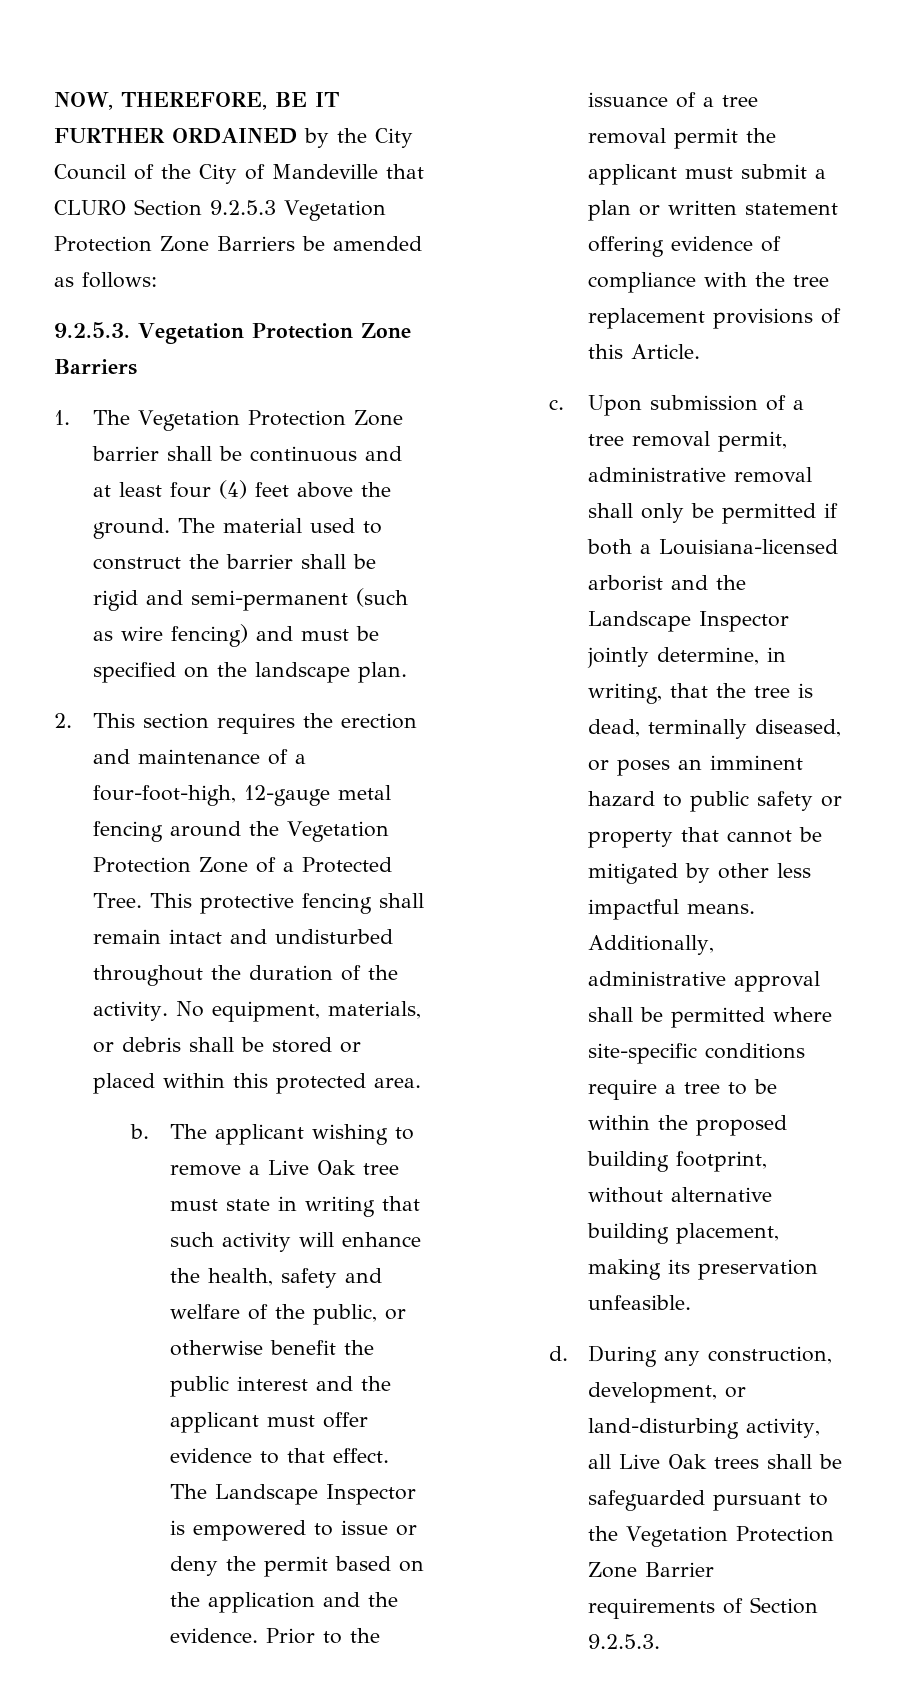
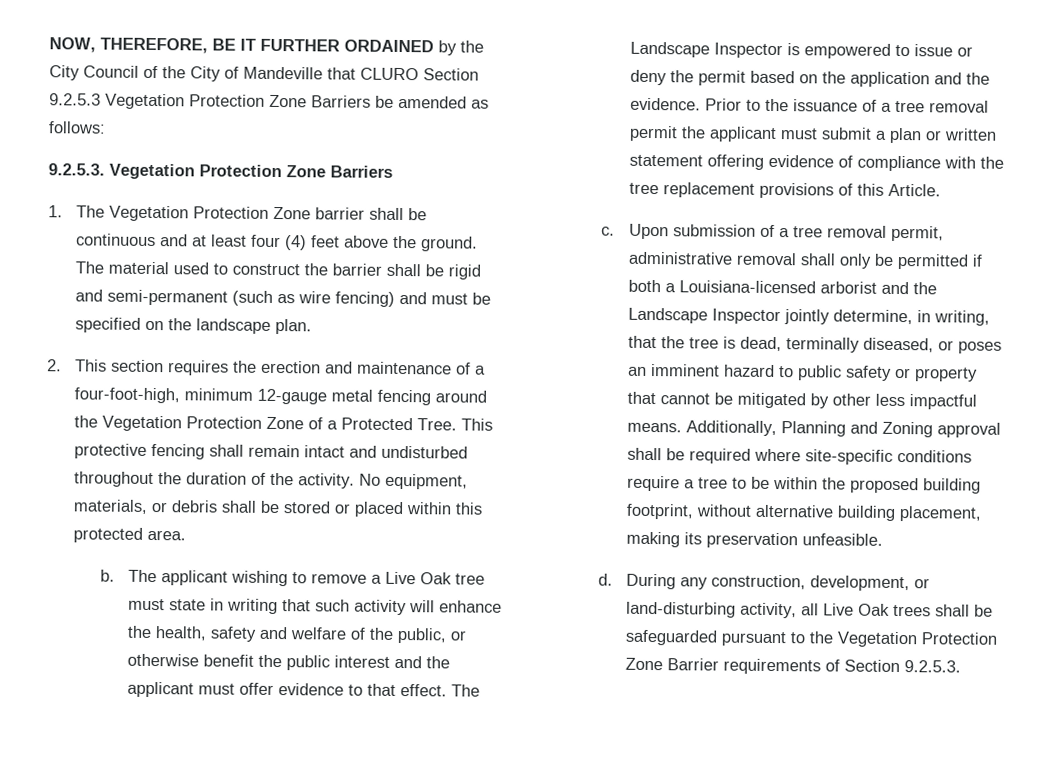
(236, 795) none -> [183,388,253,401] minimum
[588,971,727,986] administrative -> [780,421,933,438] Planning and Zoning
[671,1007,766,1028] permitted -> [688,448,751,464] required

